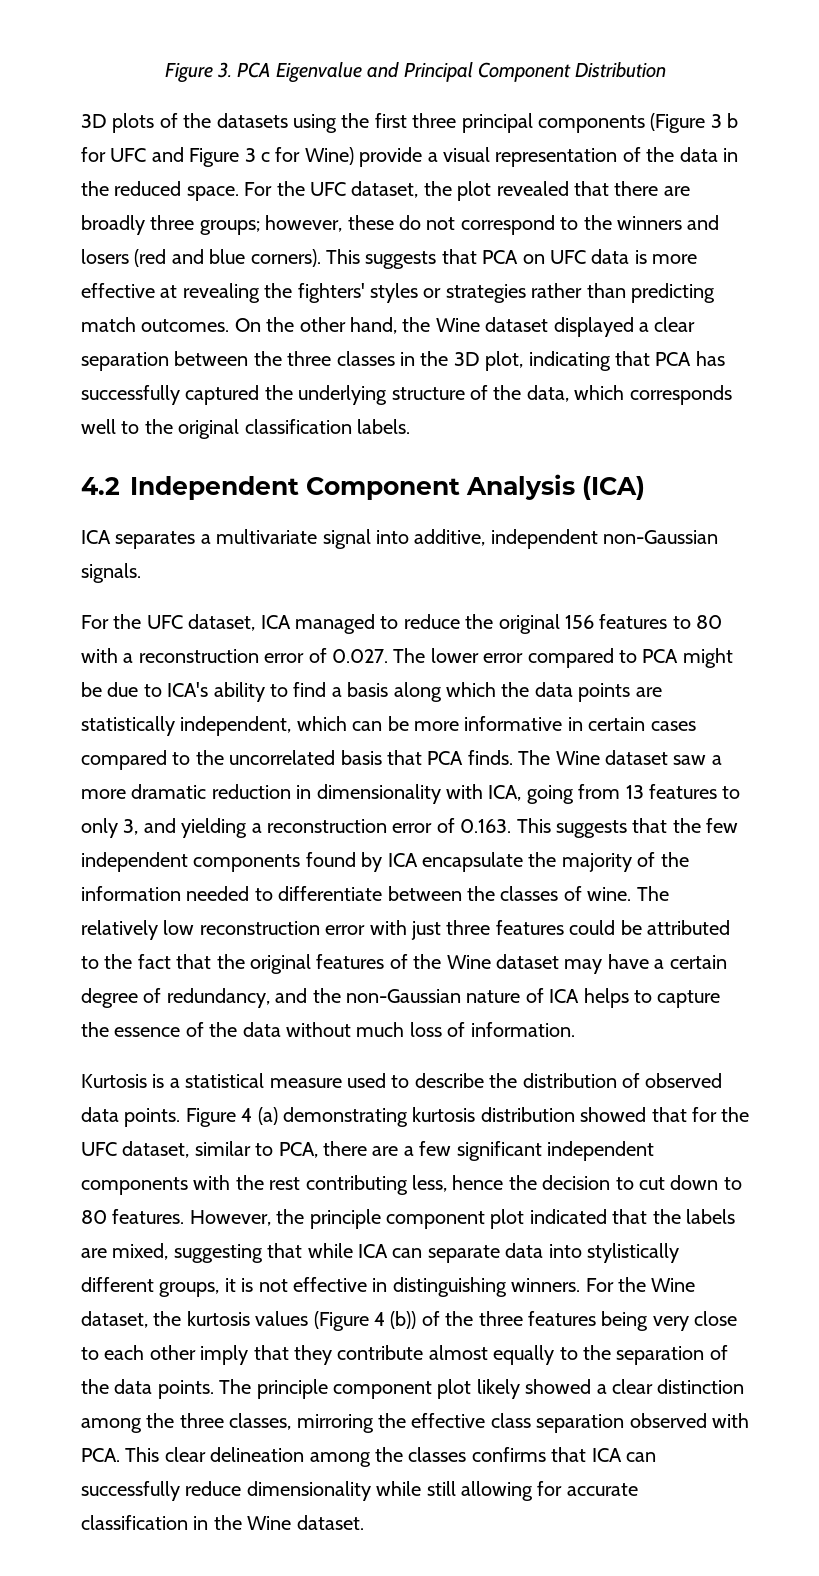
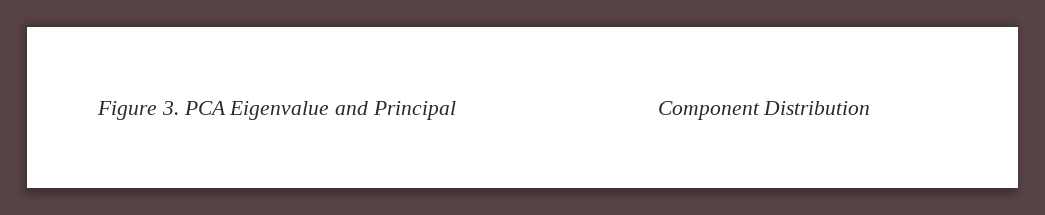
[81,113,739,133] [81,147,738,167] [81,181,690,201] [81,215,720,235] [81,249,698,269] [81,283,715,303] [81,317,696,337] [81,351,725,371] [81,385,732,405] [81,419,410,439] [81,474,645,500] [81,529,719,549] [81,563,141,583] [81,614,723,634] [81,648,733,668] [81,682,662,702] [81,716,696,736] [81,750,722,770] [81,784,741,804] [81,818,739,838] [81,852,689,872] [81,886,669,901] [81,920,730,940] [81,954,727,974] [81,988,721,1008] [81,1022,575,1037] [81,1073,723,1088] [81,1107,750,1127] [81,1141,654,1161] [81,1175,742,1195] [81,1209,735,1229] [81,1243,679,1263] [81,1277,696,1297] [81,1311,738,1331] [81,1345,728,1365] [81,1379,745,1399] [81,1413,749,1433] [81,1447,656,1467] [81,1481,638,1501] [81,1515,364,1530] // 3D plots of the datasets using the first three principal components (Figure 3 b for UFC and Figure 3 c for Wine) provide a visual representation of the data in the reduced space. For the UFC dataset, the plot revealed that there are broadly three groups; however, these do not correspond to the winners and losers (red and blue corners). This suggests that PCA on UFC data is more effective at revealing the fighters' styles or strategies rather than predicting match outcomes. On the other hand, the Wine dataset displayed a clear separation between the three classes in the 3D plot, indicating that PCA has successfully captured the underlying structure of the data, which corresponds well to the original classification labels. // 4.2 Independent Component Analysis (ICA) // ICA separates a multivariate signal into additive, independent non-Gaussian signals. // For the UFC dataset, ICA managed to reduce the original 156 features to 80 with a reconstruction error of 0.027. The lower error compared to PCA might be due to ICA's ability to find a basis along which the data points are statistically independent, which can be more informative in certain cases compared to the uncorrelated basis that PCA finds. The Wine dataset saw a more dramatic reduction in dimensionality with ICA, going from 13 features to only 3, and yielding a reconstruction error of 0.163. This suggests that the few independent components found by ICA encapsulate the majority of the information needed to differentiate between the classes of wine. The relatively low reconstruction error with just three features could be attributed to the fact that the original features of the Wine dataset may have a certain degree of redundancy, and the non-Gaussian nature of ICA helps to capture the essence of the data without much loss of information. // Kurtosis is a statistical measure used to describe the distribution of observed data points. Figure 4 (a) demonstrating kurtosis distribution showed that for the UFC dataset, similar to PCA, there are a few significant independent components with the rest contributing less, hence the decision to cut down to 80 features. However, the principle component plot indicated that the labels are mixed, suggesting that while ICA can separate data into stylistically different groups, it is not effective in distinguishing winners. For the Wine dataset, the kurtosis values (Figure 4 (b)) of the three features being very close to each other imply that they contribute almost equally to the separation of the data points. The principle component plot likely showed a clear distinction among the three classes, mirroring the effective class separation observed with PCA. This clear delineation among the classes confirms that ICA can successfully reduce dimensionality while still allowing for accurate classification in the Wine dataset. -> (871, 108) none

